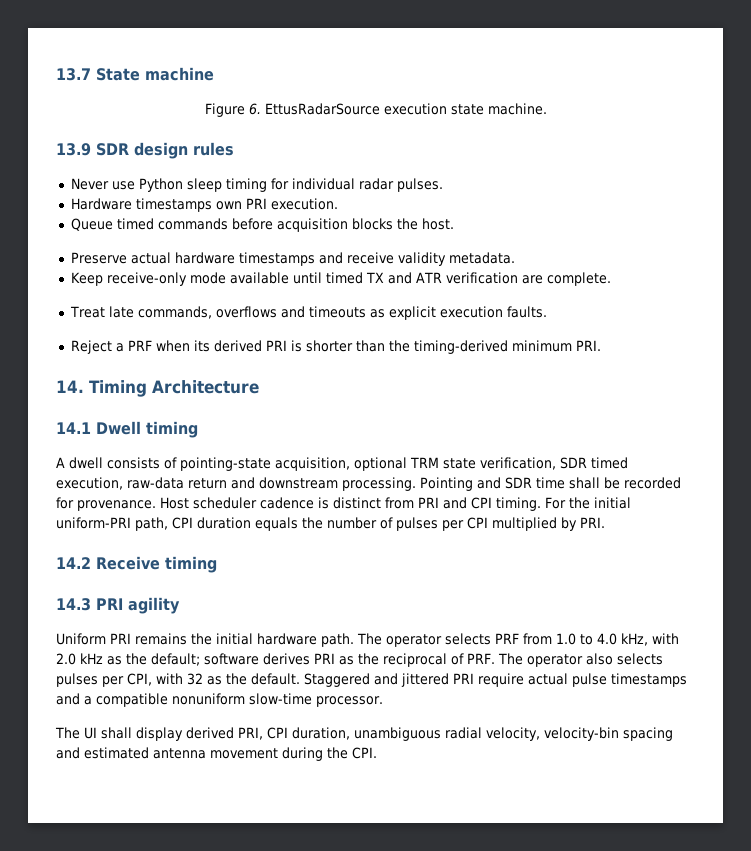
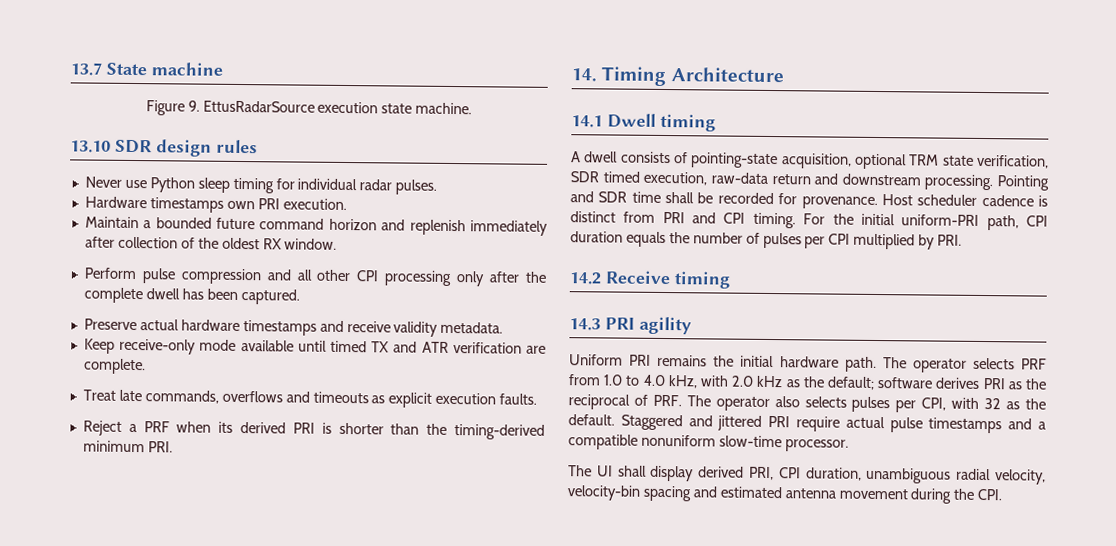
[248,103,261,115] 6. -> [187,100,200,112] 9.
[56,143,91,156] 13.9 -> [70,140,111,153] 13.10
[70,218,454,232] Queue timed commands before acquisition blocks the host. -> [84,216,549,236] [84,236,338,250] [83,267,548,287] [83,287,300,305] Maintain a bounded future command horizon and replenish immediately after collection of the oldest RX window. // Perform pulse compression and all other CPI processing only after the complete dwell has been captured.

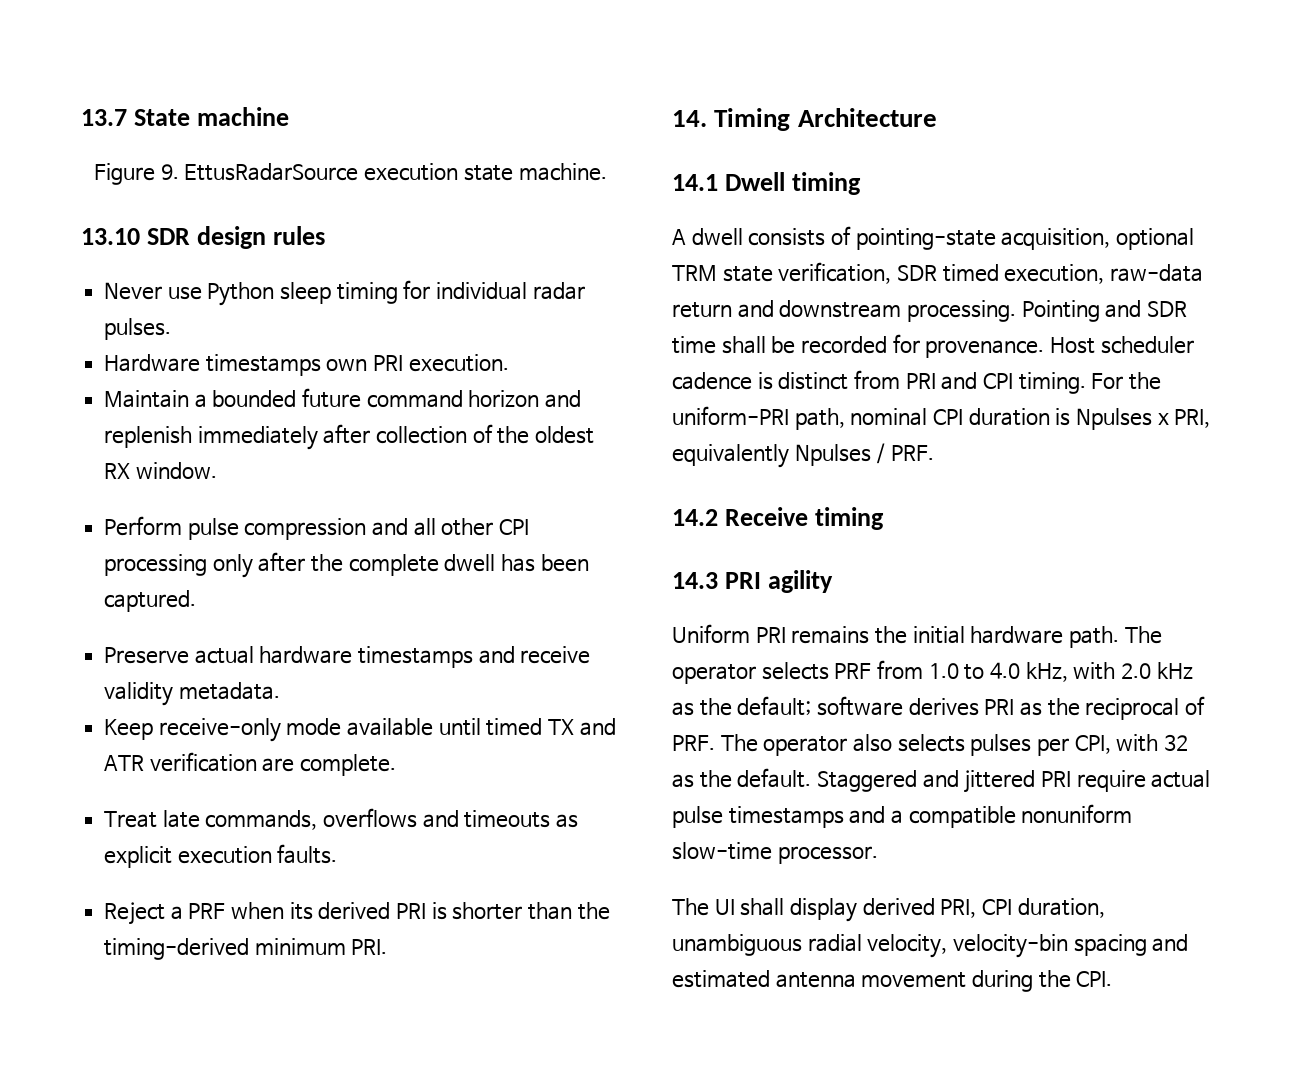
[860,213,895,226] initial -> (1161, 381) none
(1019, 223) none -> [850,408,928,426] nominal
[625,231,963,250] equals the number of pulses per CPI multiplied by PRI. -> [1055,408,1211,430] [672,443,934,468] is Npulses x PRI, equivalently Npulses / PRF.

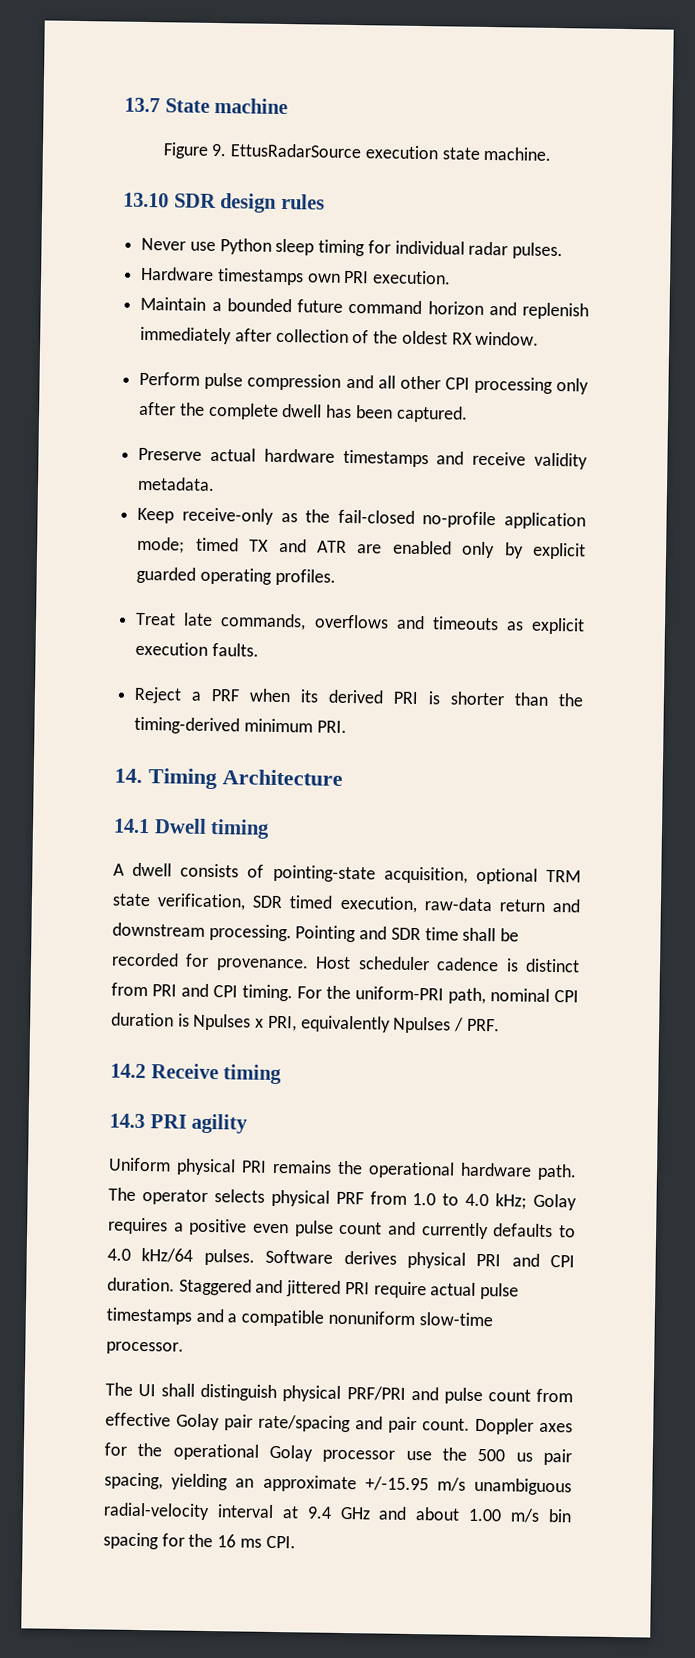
[286,718,616,736] [104,752,397,776] mode available until timed TX and ATR verification are complete. -> [280,509,586,530] [137,536,586,560] [136,566,336,586] as the fail-closed no-profile application mode; timed TX and ATR are enabled only by explicit guarded operating profiles.
(750, 633) none -> [176,1158,236,1176] physical
[912,626,965,644] initial -> [368,1161,455,1179] operational
(829, 671) none -> [270,1189,330,1207] physical
[1025,662,1193,682] [672,696,1205,720] [672,734,1189,756] [672,768,812,788] kHz, with 2.0 kHz as the default; software derives PRI as the reciprocal of PRF. The operator also selects pulses per CPI, with 32 as the default. -> [495,1193,577,1211] [108,1217,576,1240] [107,1248,575,1269] [107,1277,175,1292] kHz; Golay requires a positive even pulse count and currently defaults to 4.0 kHz/64 pulses. Software derives physical PRI and CPI duration.
[790,898,1105,922] [672,934,1189,958] [672,970,1071,992] display derived PRI, CPI duration, unambiguous radial velocity, velocity-bin spacing and estimated antenna movement during the -> [200,1383,573,1405] [105,1412,573,1435] [104,1442,572,1466] [104,1472,572,1496] [103,1502,573,1523] [103,1532,262,1550] distinguish physical PRF/PRI and pulse count from effective Golay pair rate/spacing and pair count. Doppler axes for the operational Golay processor use the 500 us pair spacing, yielding an approximate +/-15.95 m/s unambiguous radial-velocity interval at 9.4 GHz and about 1.00 m/s bin spacing for the 16 ms

